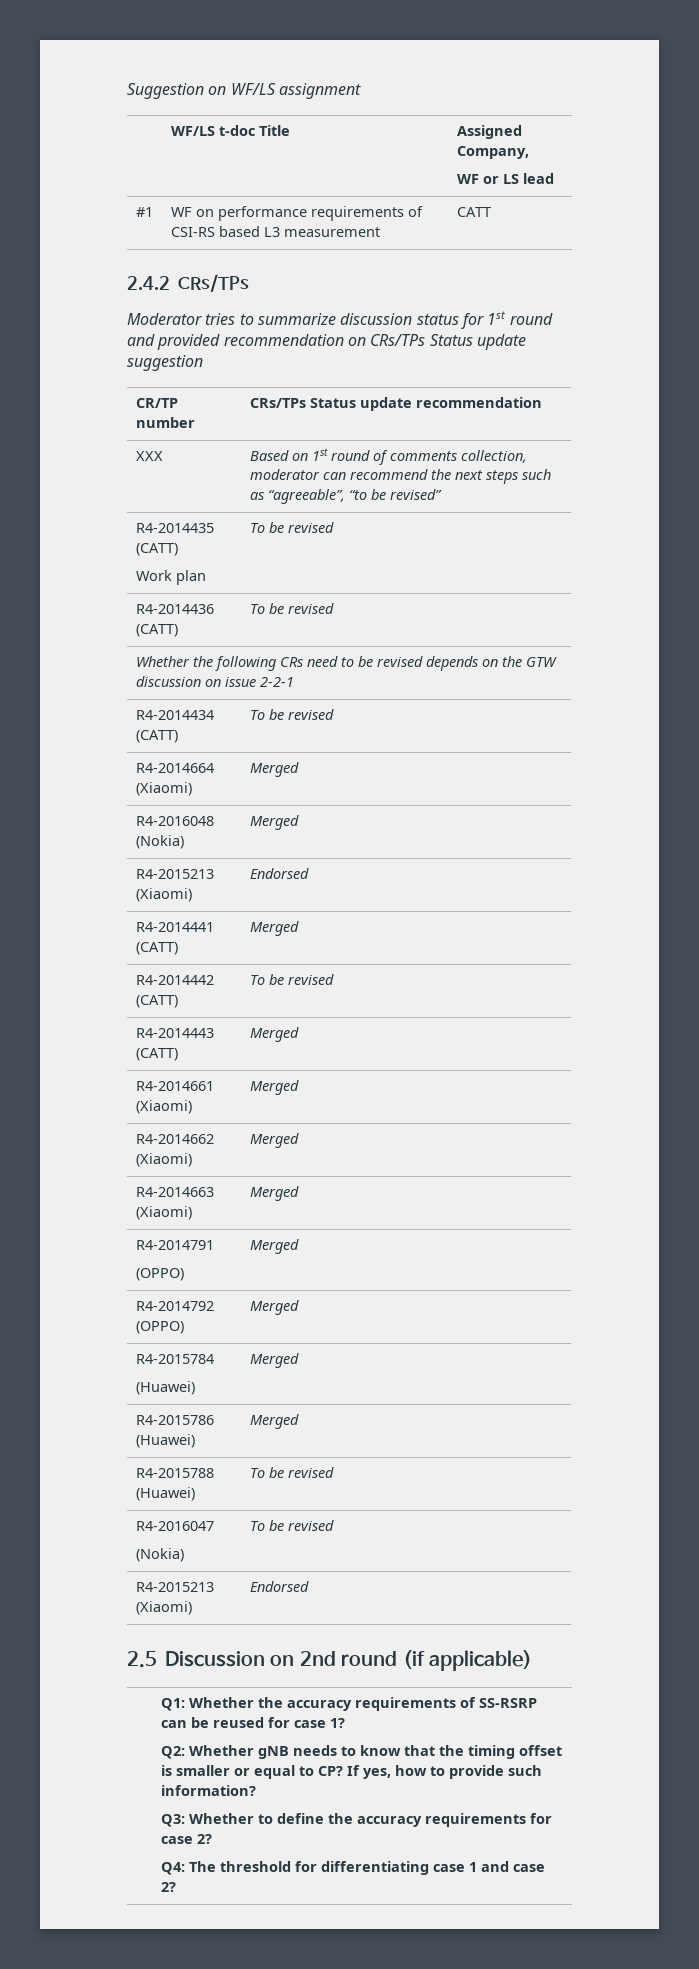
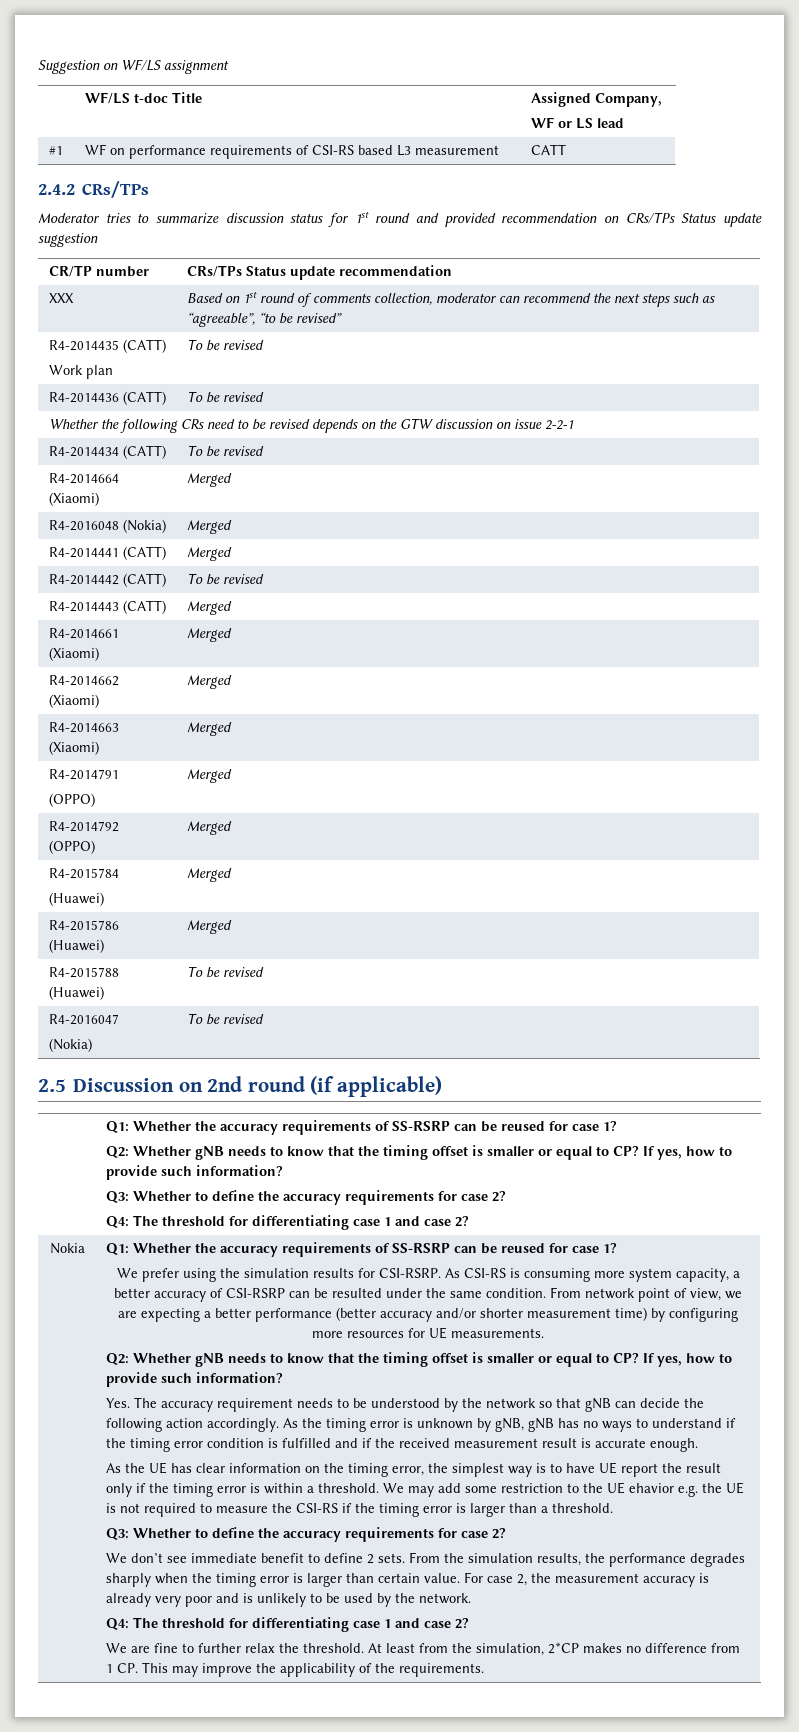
[135,869,214,879] [135,888,192,902] [249,868,309,879] // R4-2015213 (Xiaomi) | Endorsed -> (232, 527) none
[135,1582,214,1592] [135,1601,192,1615] [249,1581,309,1592] // R4-2015213 (Xiaomi) | Endorsed -> (264, 1019) none
(176, 1887) none -> [49,1243,85,1254] [105,1242,617,1257] [116,1268,740,1282] [114,1287,742,1302] [118,1307,738,1322] [312,1327,544,1339] [105,1352,732,1367] [105,1372,283,1387] [105,1397,704,1412] [105,1418,736,1432] [105,1438,698,1452] [105,1462,721,1477] [105,1482,744,1497] [105,1503,613,1517] [105,1527,506,1542] [105,1552,745,1567] [105,1572,709,1587] [105,1593,471,1607] [105,1617,469,1632] [105,1642,740,1656] [105,1662,484,1677] // Nokia | Q1: Whether the accuracy requirements of SS-RSRP can be reused for case 1? // We prefer using the simulation results for CSI-RSRP. As CSI-RS is consuming more system capacity, a better accuracy of CSI-RSRP can be resulted under the same condition. From network point of view, we are expecting a better performance (better accuracy and/or shorter measurement time) by configuring more resources for UE measurements. // Q2: Whether gNB needs to know that the timing offset is smaller or equal to CP? If yes, how to provide such information? // Yes. The accuracy requirement needs to be understood by the network so that gNB can decide the following action accordingly. As the timing error is unknown by gNB, gNB has no ways to understand if the timing error condition is fulfilled and if the received measurement result is accurate enough. // As the UE has clear information on the timing error, the simplest way is to have UE report the result only if the timing error is within a threshold. We may add some restriction to the UE ehavior e.g. the UE is not required to measure the CSI-RS if the timing error is larger than a threshold. // Q3: Whether to define the accuracy requirements for case 2? // We don’t see immediate benefit to define 2 sets. From the simulation results, the performance degrades sharply when the timing error is larger than certain value. For case 2, the measurement accuracy is already very poor and is unlikely to be used by the network. // Q4: The threshold for differentiating case 1 and case 2? // We are fine to further relax the threshold. At least from the simulation, 2*CP makes no difference from 1 CP. This may improve the applicability of the requirements.

